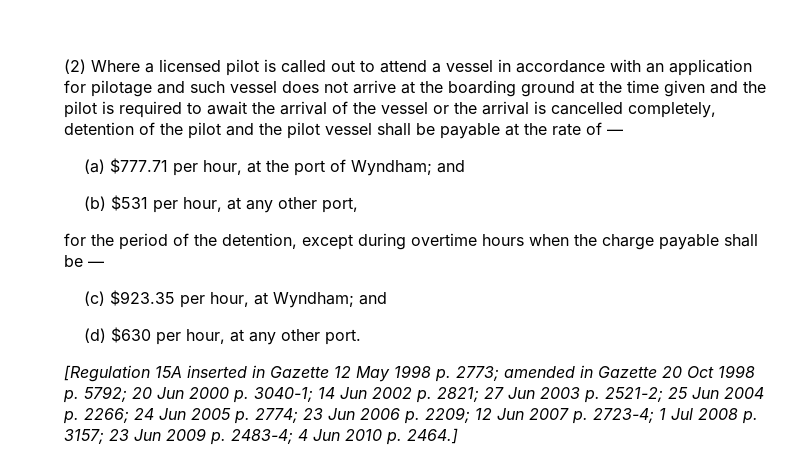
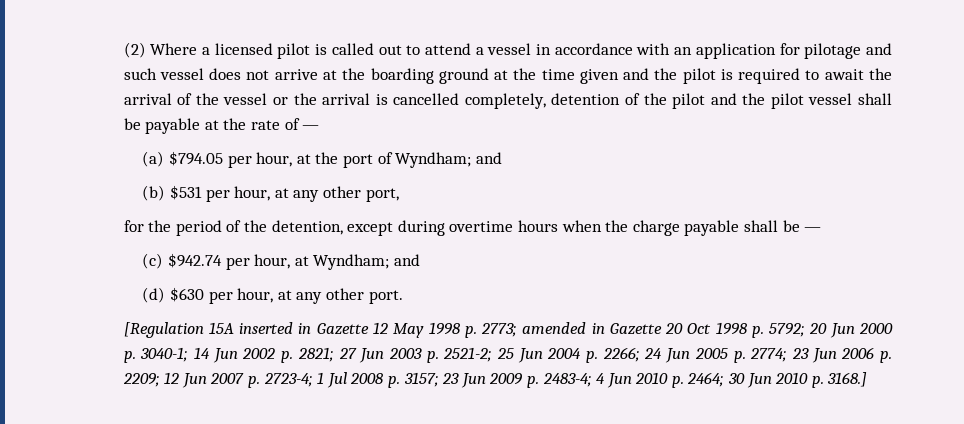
[109,158,168,174] $777.71 -> [169,151,224,166] $794.05
[109,290,175,306] $923.35 -> [168,253,223,268] $942.74
[407,428,459,444] 2464.] -> [687,372,868,388] 2464; 30 Jun 2010 p. 3168.]

